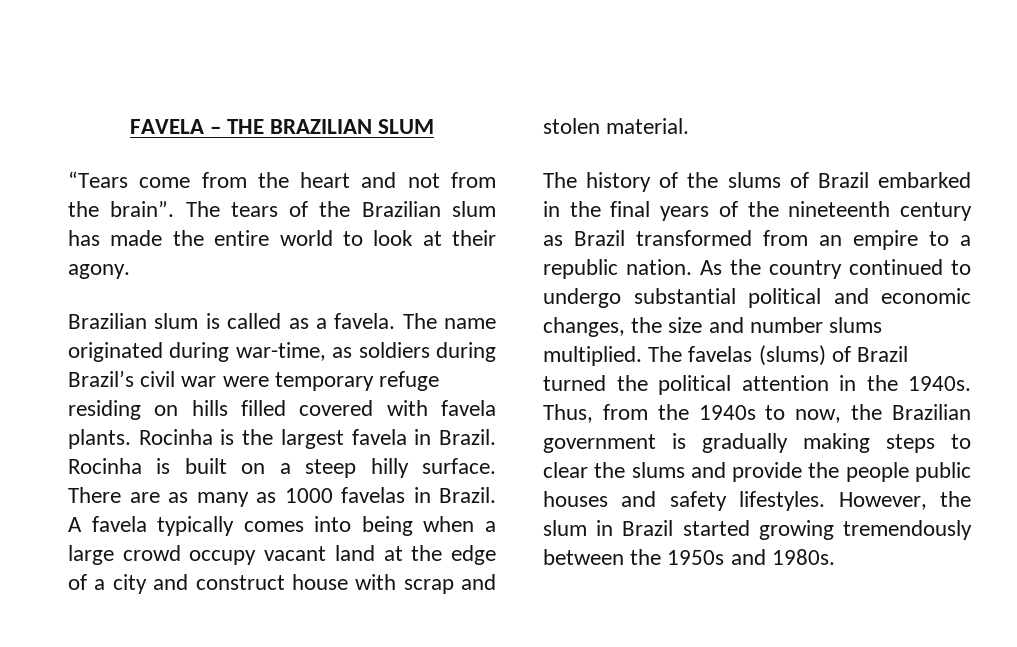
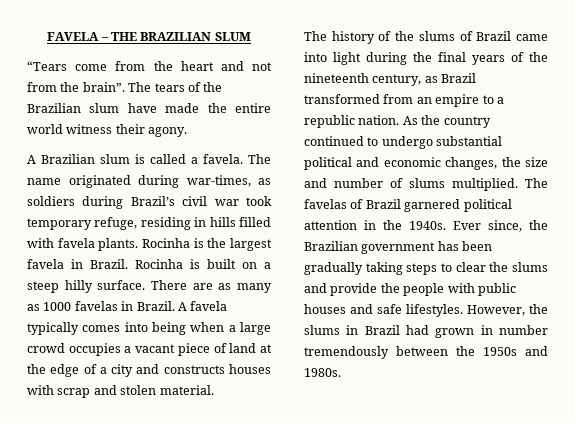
[68,230,100,246] has -> [127,103,157,113] have
[342,230,442,246] to look at -> [66,124,113,134] witness
(130, 271) none -> [27,155,36,164] A
[288,318,309,329] as -> (186, 159) none
[235,342,326,361] war-time, -> [186,175,251,187] war-times,
[222,371,440,391] [68,400,179,420] were temporary refuge residing on -> [246,196,272,206] [27,217,207,230] took temporary refuge, residing in
[299,400,374,416] covered -> (271, 222) none
[189,546,327,565] occupy vacant -> [68,343,227,356] occupies a vacant piece of
[195,574,348,590] construct house -> [163,364,271,374] constructs houses
[877,172,971,188] [543,201,560,217] embarked in -> [516,34,548,41] [304,52,407,65] came into light during
[900,202,972,221] century -> [372,74,422,86] century,
(823, 325) none -> [390,178,403,188] of
[758,345,909,366] [543,375,648,391] (slums) of Brazil turned the -> [350,199,461,212] of Brazil garnered
[543,404,971,423] [543,433,870,453] Thus, from the 1940s to now, the Brazilian government is gradually making -> [453,220,548,232] [304,241,493,254] [304,262,403,275] Ever since, the Brazilian government has been gradually taking
(909, 472) none -> [447,283,475,293] with
[669,491,727,511] safety -> [377,304,402,314] safe
[543,520,587,536] slum -> [304,325,340,335] slums
[682,520,834,540] started growing -> [406,325,548,338] had grown in number

